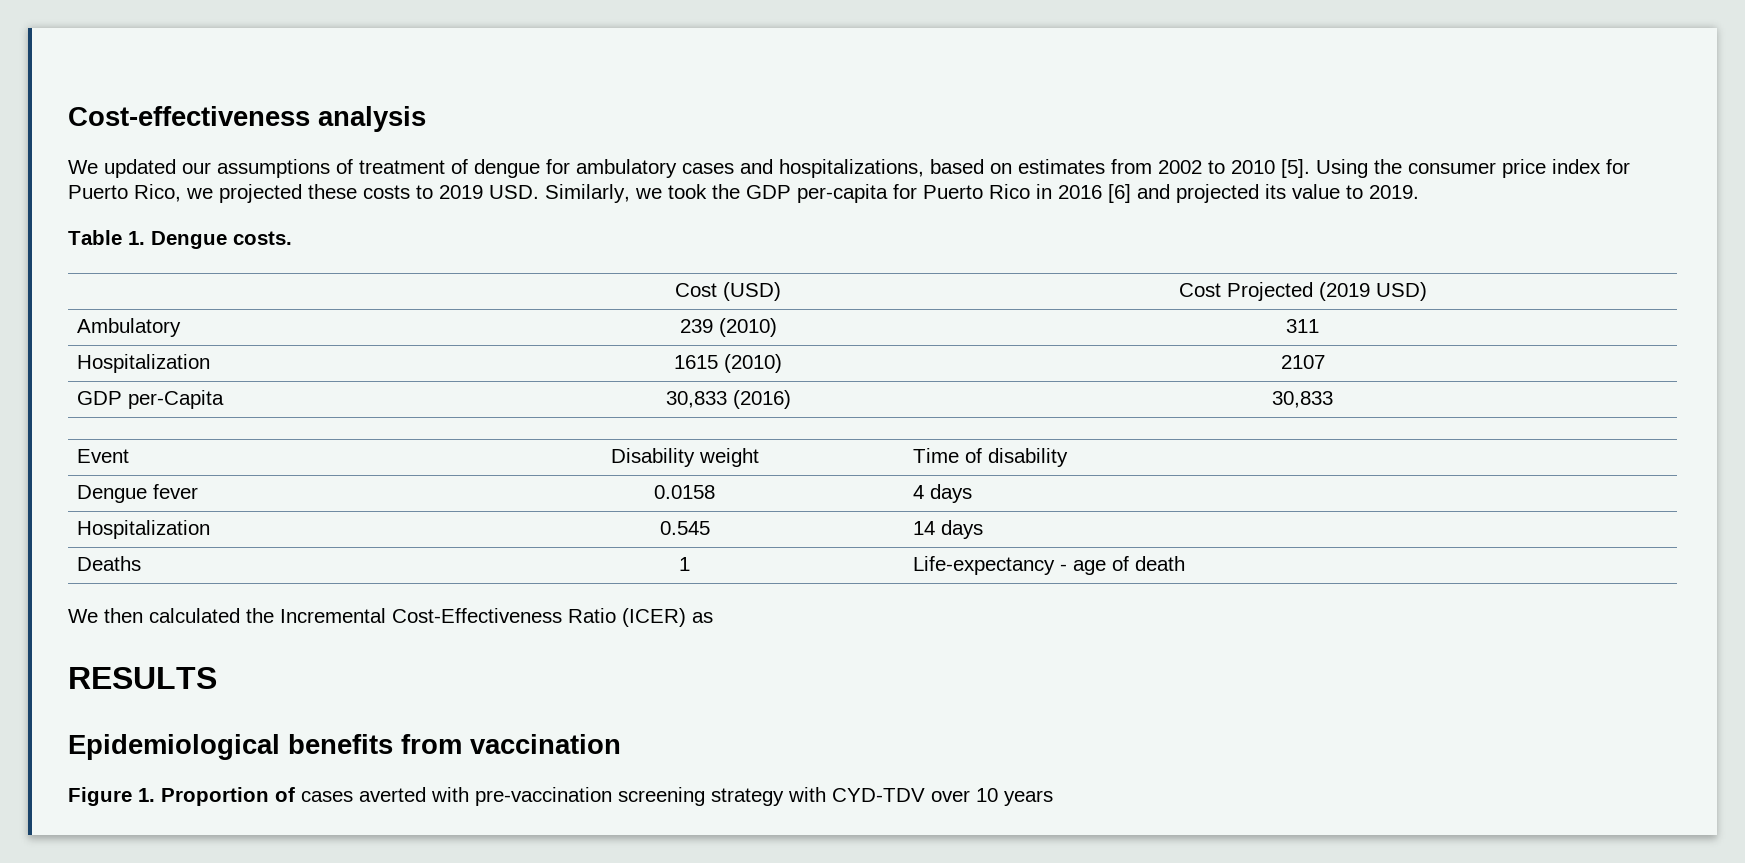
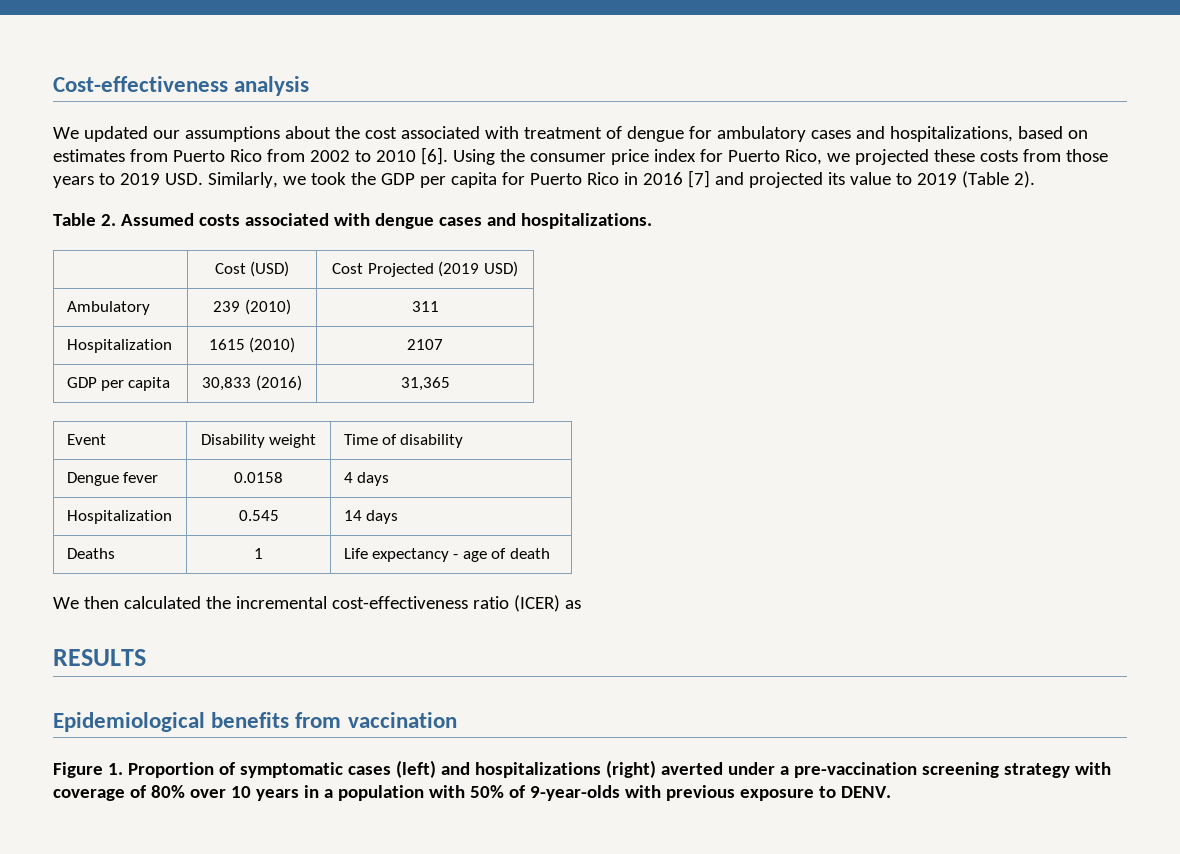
[336,159,353,174] of -> [284,126,519,139] about the cost associated with
(1152, 166) none -> [172,149,305,162] Puerto Rico from
[1281,159,1310,178] [5]. -> [420,147,448,165] [6].
(410, 192) none -> [1022,149,1108,162] [53,176,94,188] from those years
[797,184,888,203] per-capita -> [419,172,497,188] per capita
[1108,184,1131,203] [6] -> [687,170,710,188] [7]
[1369,185,1419,199] [68,230,292,249] 2019. // Table 1. Dengue costs. -> [916,171,1035,188] [53,213,652,229] 2019 (Table 2). // Table 2. Assumed costs associated with dengue cases and hospitalizations.
[128,390,225,409] per-Capita -> [100,377,171,391] per capita
[1272,391,1333,408] 30,833 -> [400,377,450,391] 31,365
[913,556,1056,575] Life-expectancy -> [343,548,449,562] Life expectancy
[280,608,616,623] Incremental Cost-Effectiveness Ratio -> [235,596,509,609] incremental cost-effectiveness ratio
[301,787,1053,806] cases averted with pre-vaccination screening strategy with CYD-TDV over 10 years -> [239,760,1111,778] [53,785,891,801] symptomatic cases (left) and hospitalizations (right) averted under a pre-vaccination screening strategy with coverage of 80% over 10 years in a population with 50% of 9-year-olds with previous exposure to DENV.

